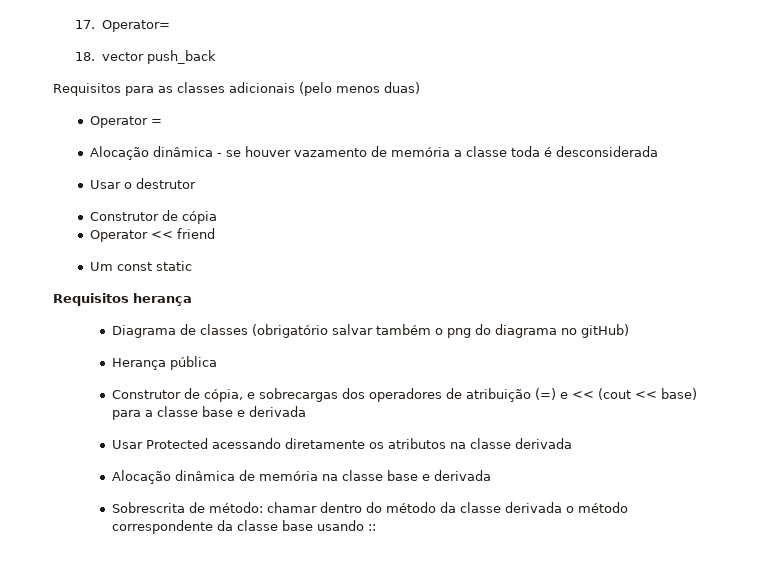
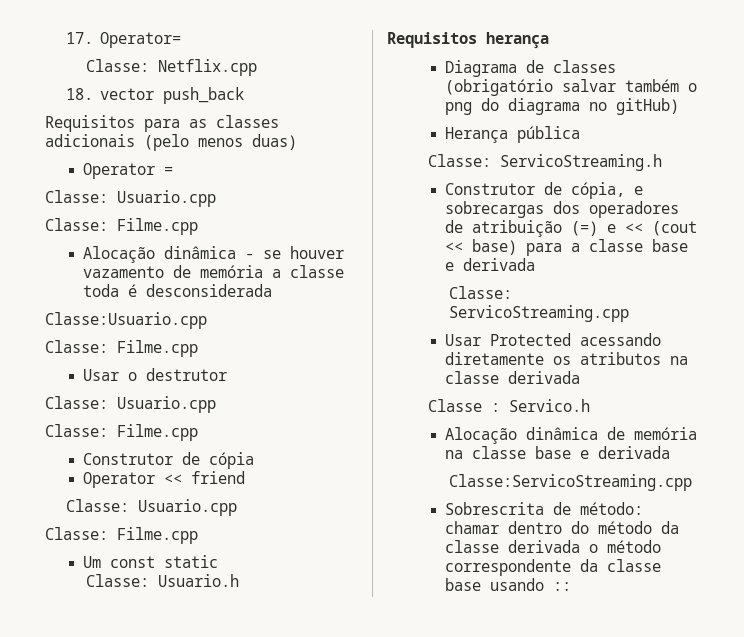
(170, 26) none -> [86,59,258,76] // Classe: Netflix.cpp
(162, 122) none -> [45,190,216,207] [45,218,198,235] // Classe: Usuario.cpp // Classe: Filme.cpp
(658, 151) none -> [45,312,207,329] [45,340,198,357] // Classe:Usuario.cpp // Classe: Filme.cpp
(196, 183) none -> [45,396,216,413] [45,424,198,441] // Classe: Usuario.cpp // Classe: Filme.cpp
(215, 233) none -> [65,499,237,516] [45,527,198,544] // Classe: Usuario.cpp // Classe: Filme.cpp
(192, 266) none -> [86,574,240,587] // Classe: Usuario.h
(218, 363) none -> [428,154,663,171] // Classe: ServicoStreaming.h
(307, 411) none -> [448,286,512,299] [448,305,629,322] // Classe: ServicoStreaming.cpp
(573, 443) none -> [428,399,591,412] // Classe : Servico.h
(492, 475) none -> [448,474,692,491] // Classe:ServicoStreaming.cpp

